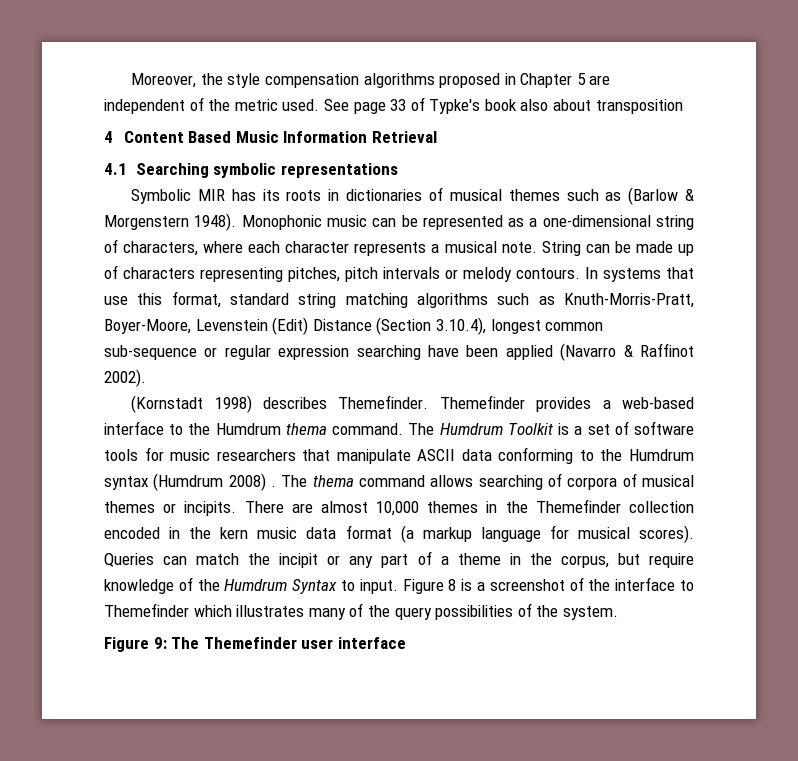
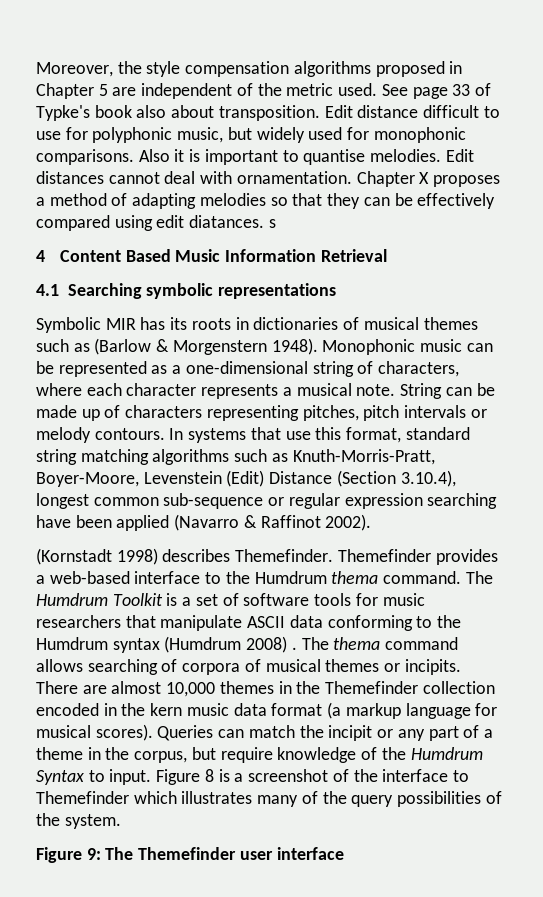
[595,99,683,114] transposition -> [218,105,500,121] [36,127,466,143] [36,149,474,165] [36,171,501,187] [36,193,496,209] [36,215,276,231] transposition. Edit distance difficult to use for polyphonic music, but widely used for monophonic comparisons. Also it is important to quantise melodies. Edit distances cannot deal with ornamentation. Chapter X proposes a method of adapting melodies so that they can be effectively compared using edit diatances. s

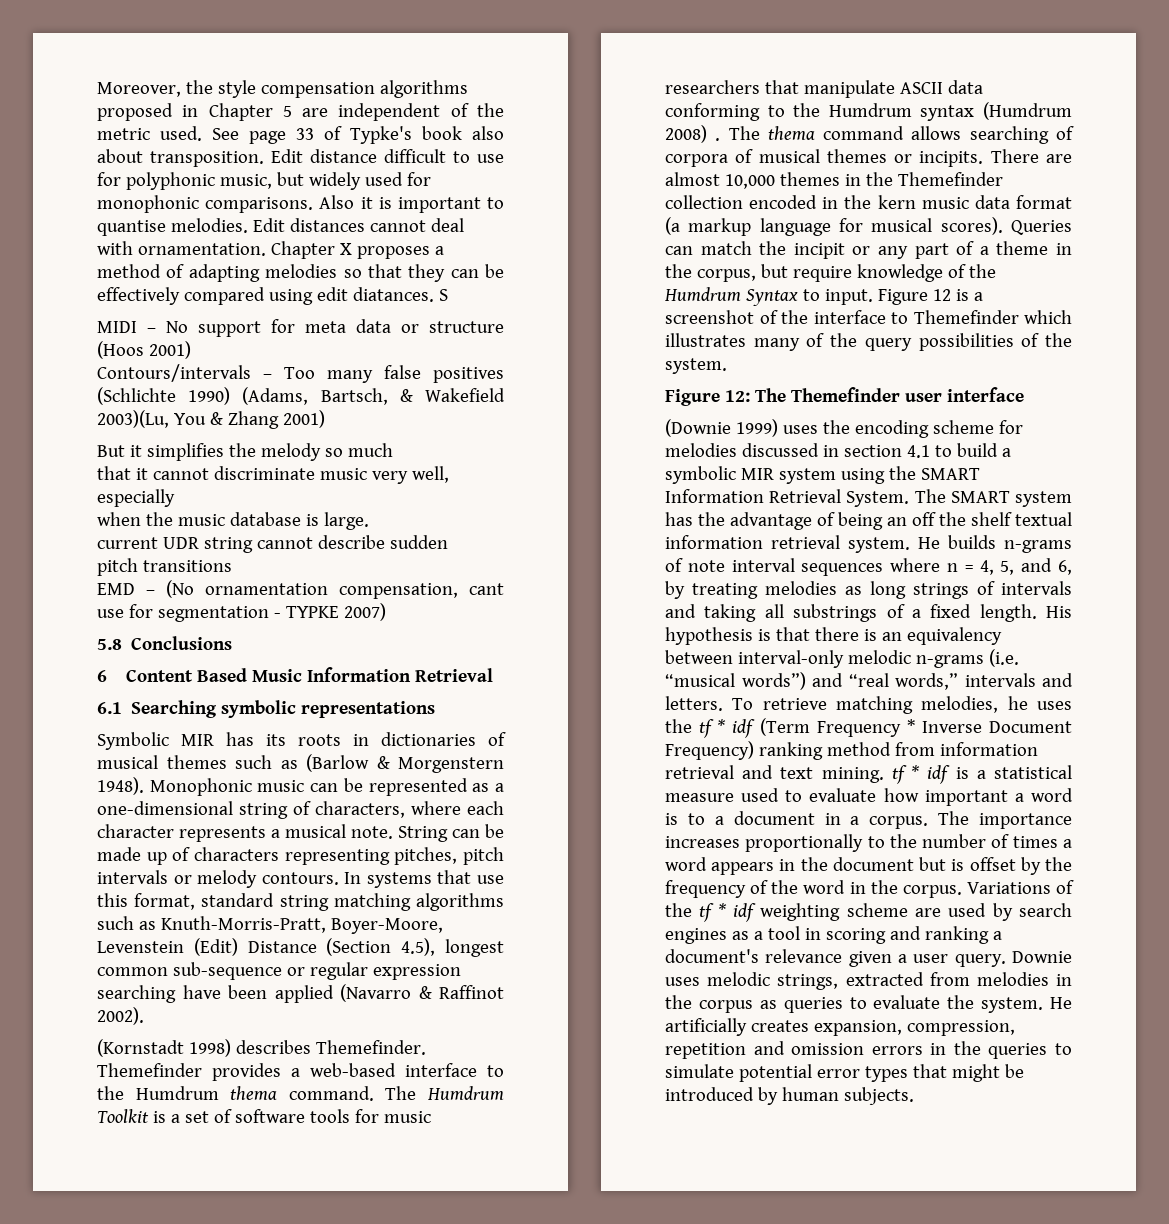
[268,219,276,228] [36,250,45,262] s // 4 -> [438,289,448,301] [97,319,504,337] [97,341,191,359] [97,364,504,383] [97,387,505,405] [97,410,325,429] [97,443,393,461] [97,466,449,484] [97,489,175,507] [97,512,369,530] [97,535,448,553] [97,558,232,576] [97,580,504,599] [97,603,386,622] [97,636,233,650] [97,670,107,682] S // MIDI – No support for meta data or structure (Hoos 2001) // Contours/intervals – Too many false positives (Schlichte 1990) (Adams, Bartsch, & Wakefield 2003)(Lu, You & Zhang 2001) // But it simplifies the melody so much // that it cannot discriminate music very well, especially // when the music database is large. // current UDR string cannot describe sudden // pitch transitions // EMD – (No ornamentation compensation, cant use for segmentation - TYPKE 2007) // 5.8 Conclusions // 6
[36,284,59,296] 4.1 -> [97,702,122,714] 6.1
[400,470,456,487] 3.10.4), -> [401,938,436,956] 4.5),
[204,769,214,782] 8 -> [932,289,951,301] 12
[86,848,101,860] 9: -> [724,390,750,402] 12:
(344, 853) none -> [665,419,1023,438] [665,443,1011,458] [665,466,980,484] [665,489,1072,507] [665,512,1072,530] [665,535,1072,553] [665,558,1072,576] [665,581,1072,599] [665,604,1072,622] [665,627,1002,645] [665,649,1019,668] [665,672,1073,690] [665,696,1072,714] [665,718,1072,738] [665,741,1038,760] [665,765,1072,784] [665,788,1073,806] [665,811,1072,829] [665,834,1072,852] [665,857,1072,875] [665,880,1074,898] [665,903,1072,922] [665,926,1002,944] [665,949,1072,967] [665,972,1072,990] [665,995,1072,1013] [665,1018,1015,1036] [665,1041,1072,1059] [665,1064,1024,1082] [665,1087,914,1105] // (Downie 1999) uses the encoding scheme for melodies discussed in section 4.1 to build a symbolic MIR system using the SMART Information Retrieval System. The SMART system has the advantage of being an off the shelf textual information retrieval system. He builds n-grams of note interval sequences where n = 4, 5, and 6, by treating melodies as long strings of intervals and taking all substrings of a fixed length. His hypothesis is that there is an equivalency between interval-only melodic n-grams (i.e. “musical words”) and “real words,” intervals and letters. To retrieve matching melodies, he uses the tf * idf (Term Frequency * Inverse Document Frequency) ranking method from information retrieval and text mining. tf * idf is a statistical measure used to evaluate how important a word is to a document in a corpus. The importance increases proportionally to the number of times a word appears in the document but is offset by the frequency of the word in the corpus. Variations of the tf * idf weighting scheme are used by search engines as a tool in scoring and ranking a document's relevance given a user query. Downie uses melodic strings, extracted from melodies in the corpus as queries to evaluate the system. He artificially creates expansion, compression, repetition and omission errors in the queries to simulate potential error types that might be introduced by human subjects.

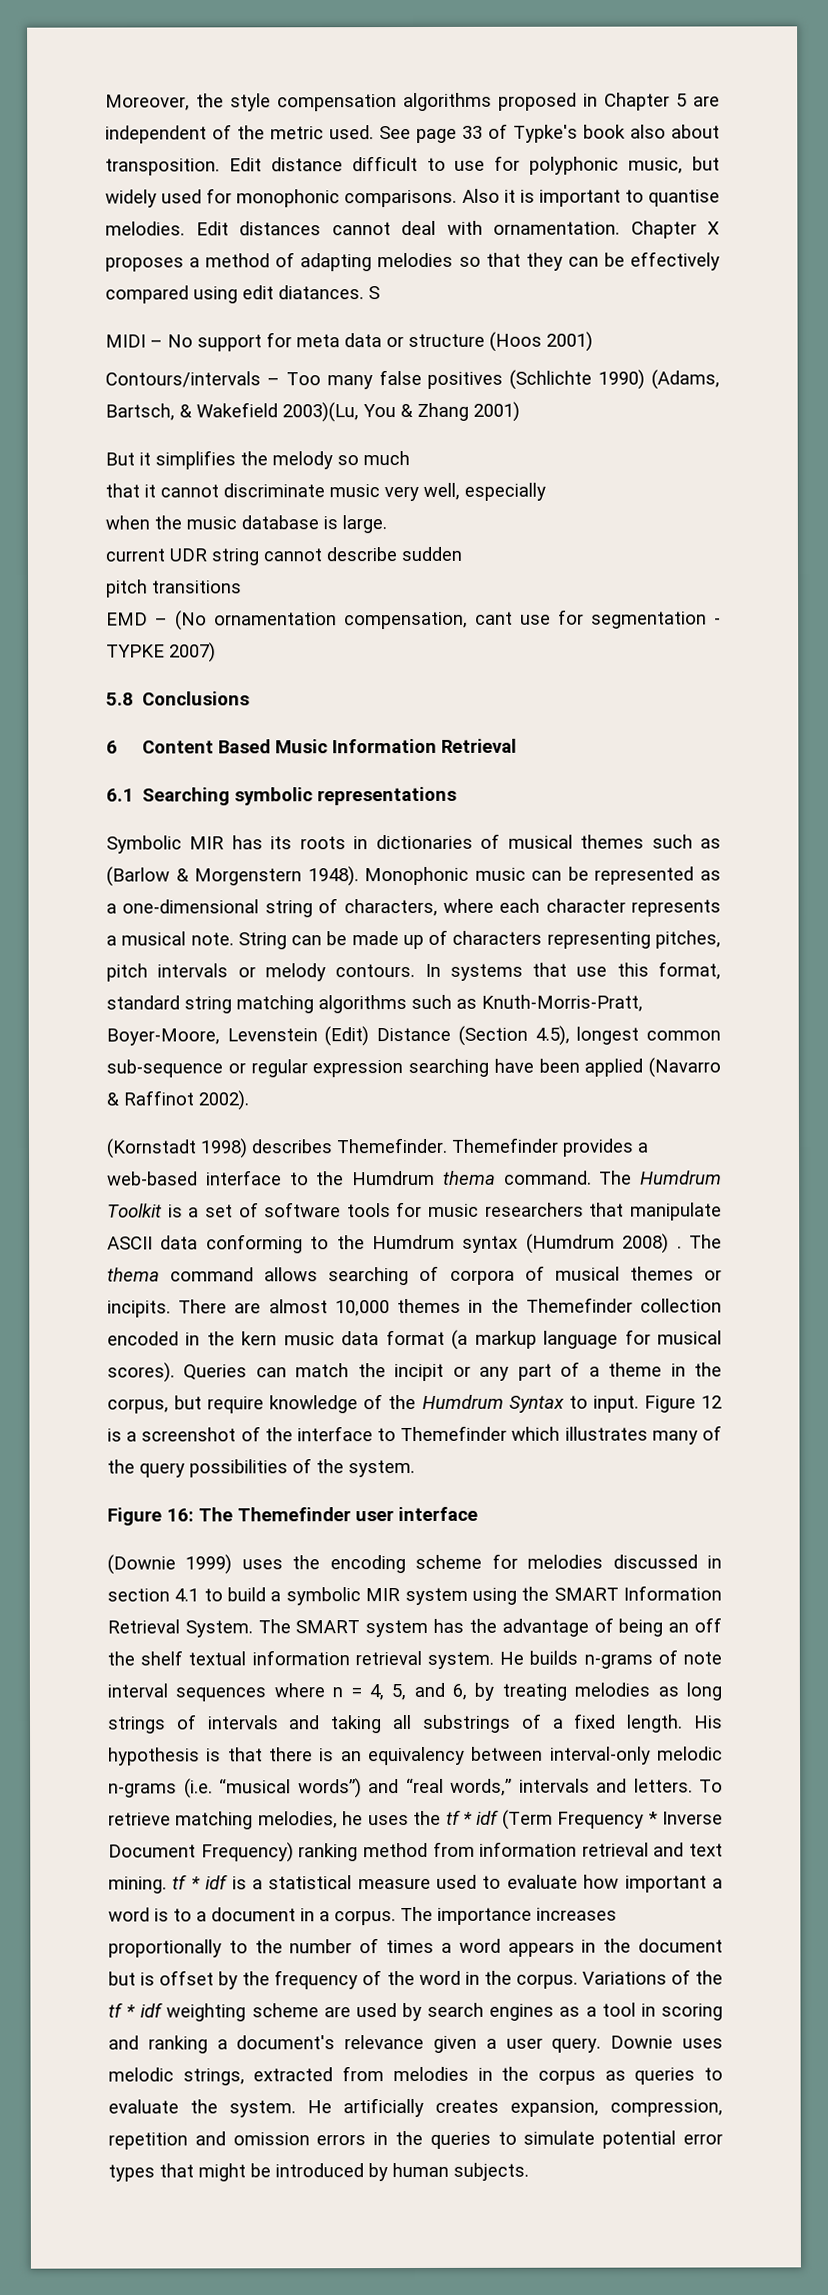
[724,390,750,402] 12: -> [166,1508,194,1522] 16:

